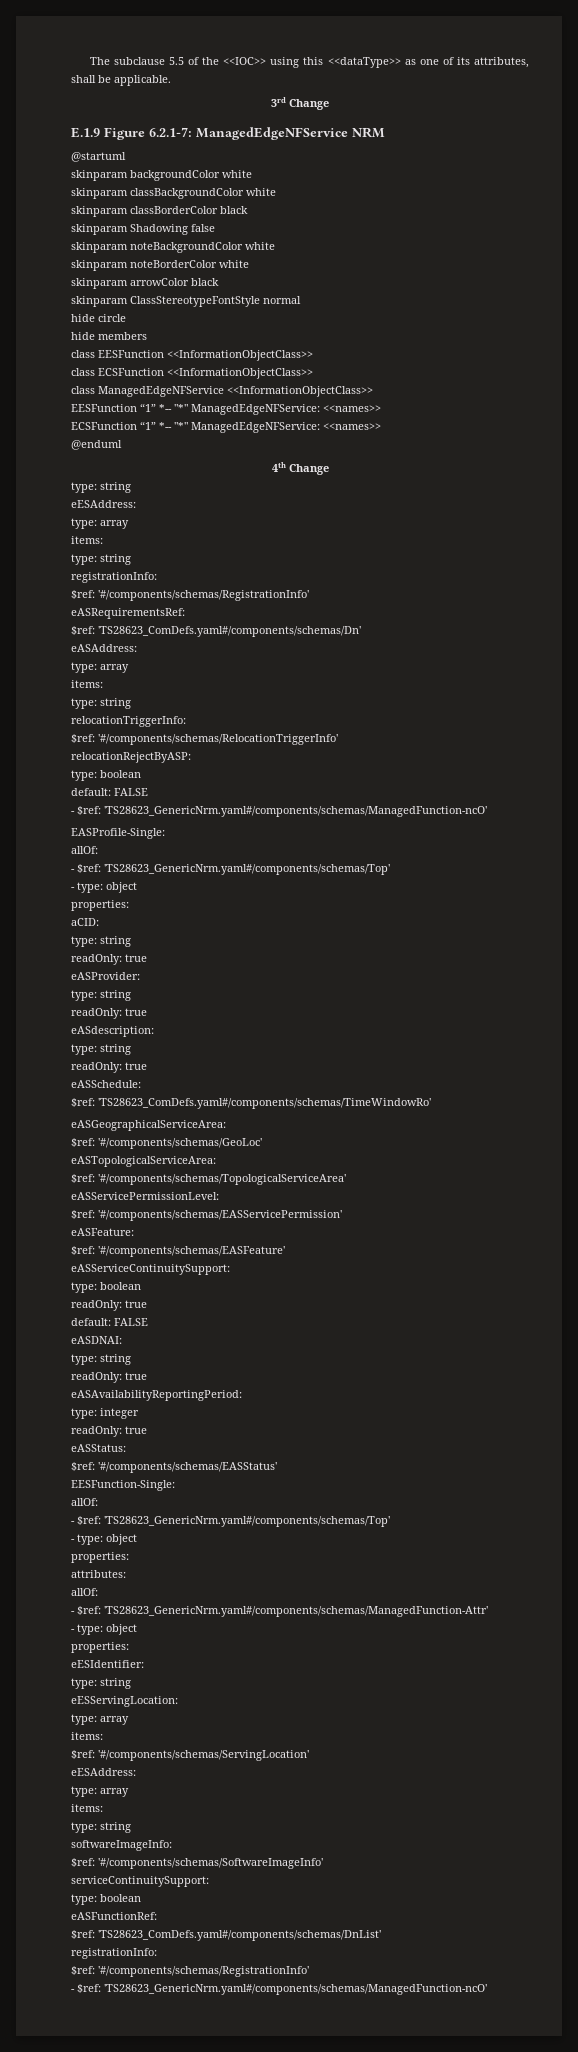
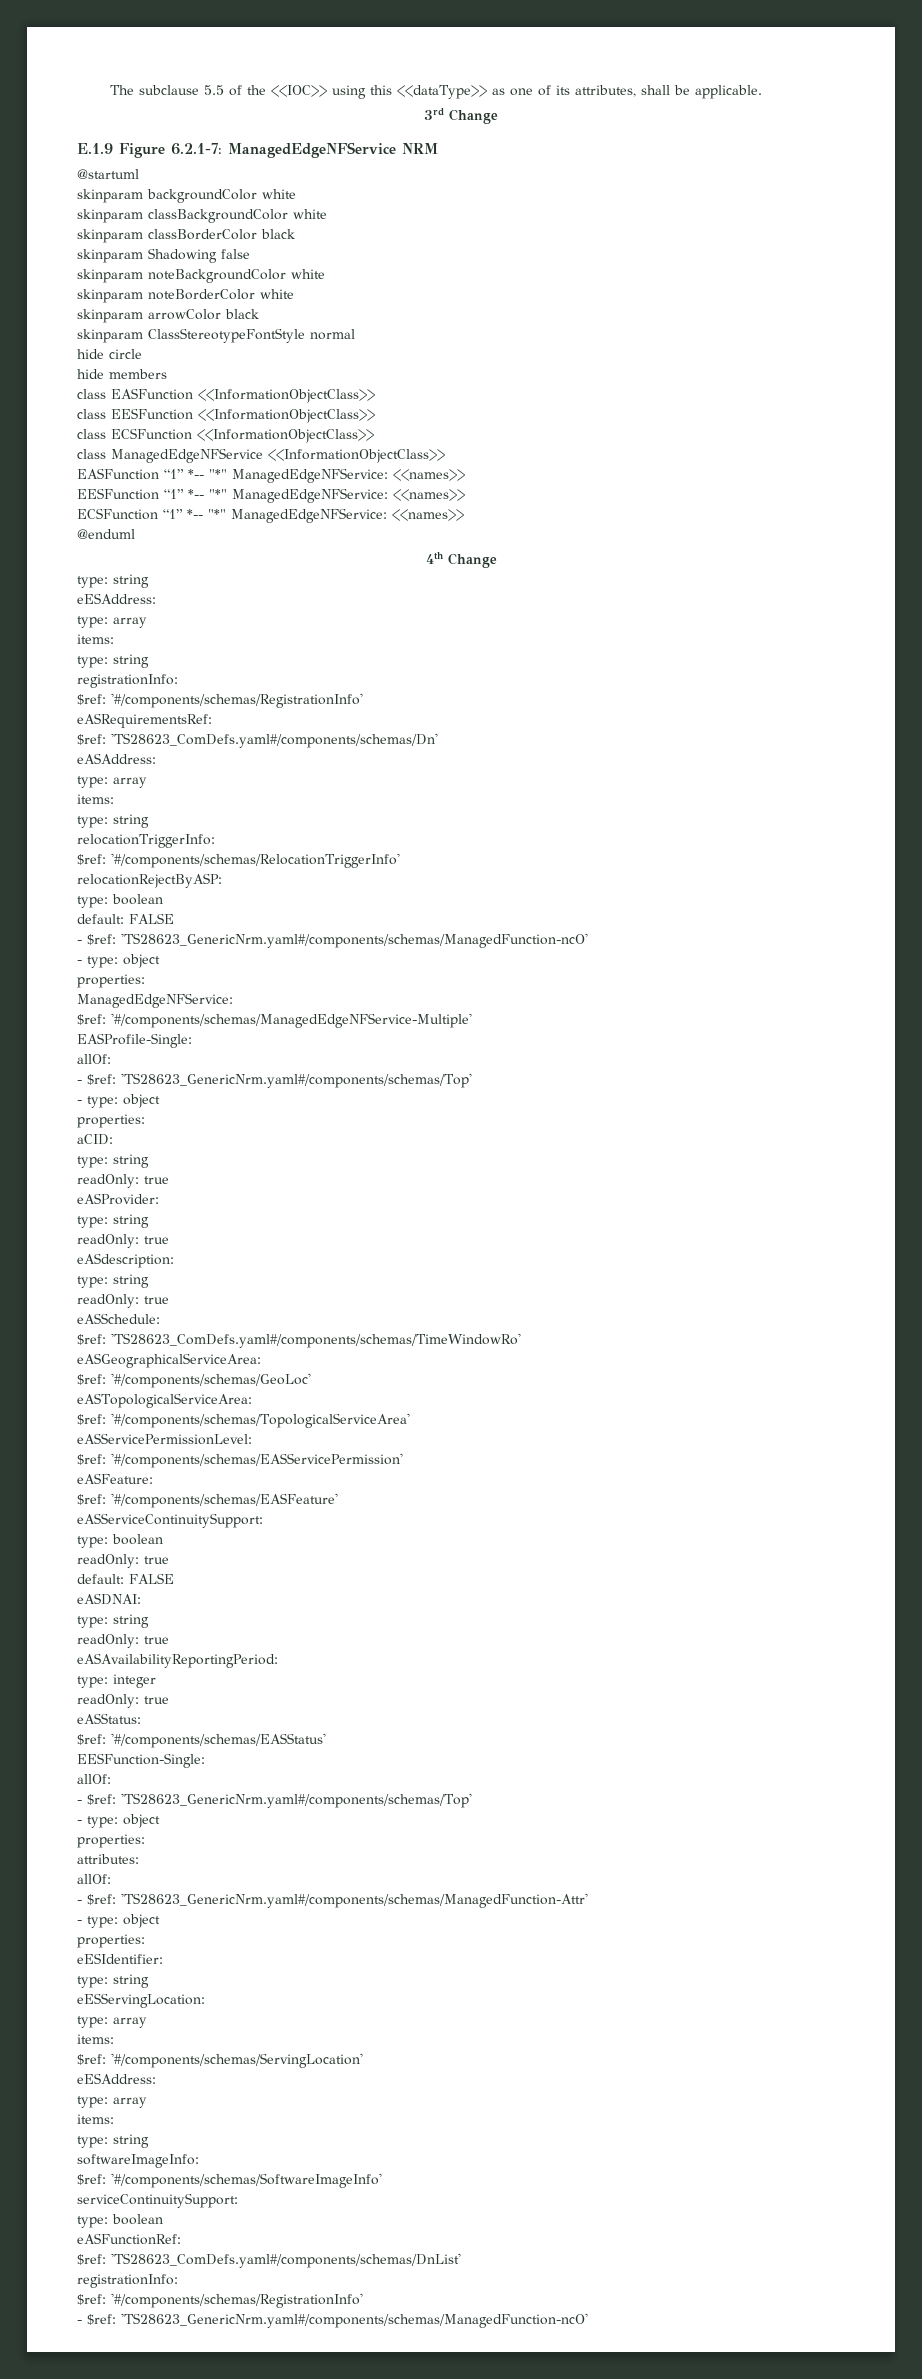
(147, 336) none -> [77,388,375,403] // class EASFunction <<InformationObjectClass>>
(373, 391) none -> [77,468,465,483] // EASFunction “1” *-- "*" ManagedEdgeNFService: <<names>>
(487, 811) none -> [77,954,160,968] [77,974,145,988] [77,993,233,1008] [77,1013,472,1028] // - type: object // properties: // ManagedEdgeNFService: // $ref: '#/components/schemas/ManagedEdgeNFService-Multiple'

